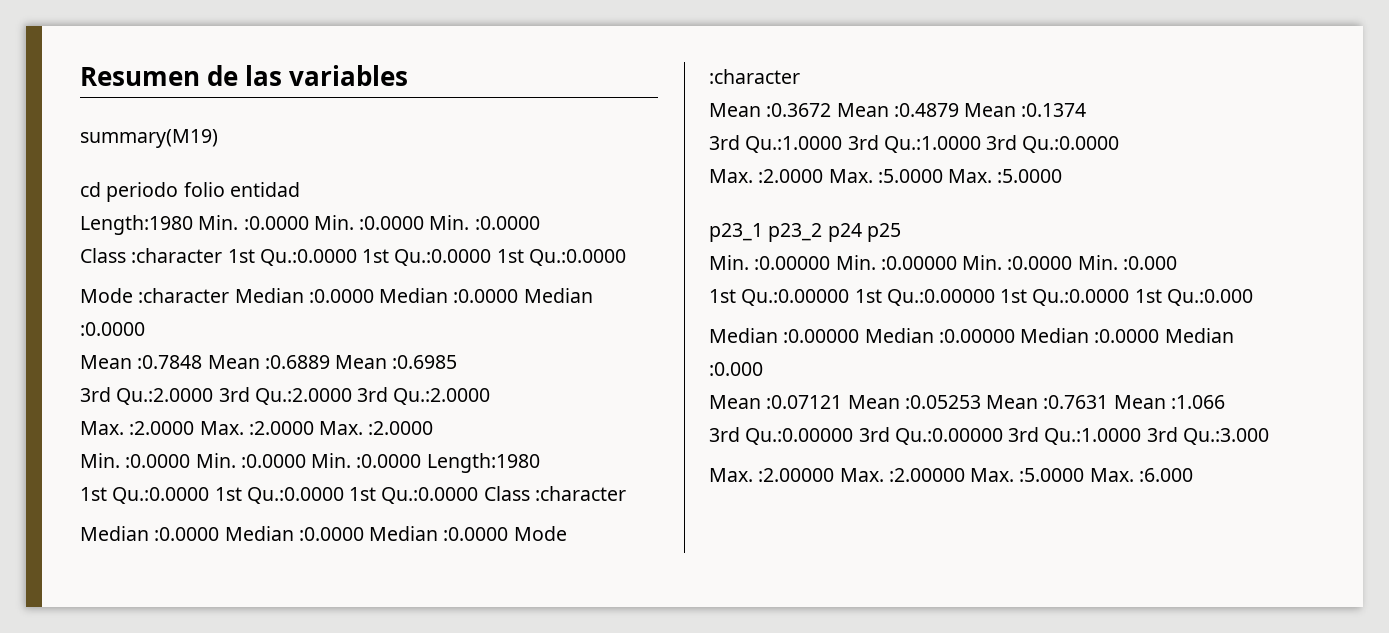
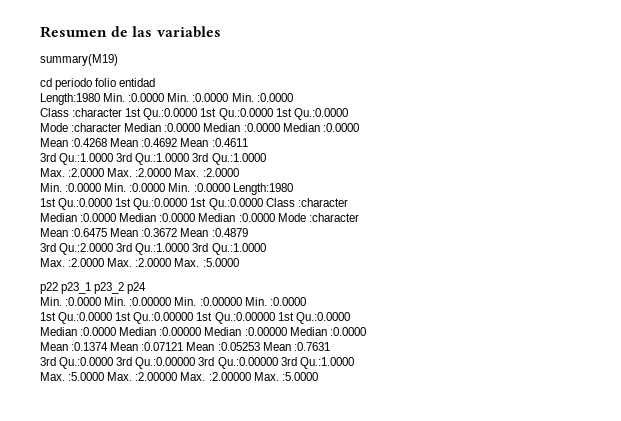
[137,355,458,369] [80,387,491,405] :0.7848 Mean :0.6889 Mean :0.6985 // 3rd Qu.:2.0000 3rd Qu.:2.0000 3rd Qu.:2.0000 -> [71,138,248,147] [40,153,266,165] :0.4268 Mean :0.4692 Mean :0.4611 // 3rd Qu.:1.0000 3rd Qu.:1.0000 3rd Qu.:1.0000
(761, 110) none -> [71,228,139,237] :0.6475 Mean
[964,103,1087,117] [709,135,1120,153] [709,169,943,183] Mean :0.1374 // 3rd Qu.:1.0000 3rd Qu.:1.0000 3rd Qu.:0.0000 // Max. :2.0000 Max. :5.0000 -> [40,243,266,255] [40,258,172,267] // 3rd Qu.:2.0000 3rd Qu.:1.0000 3rd Qu.:1.0000 // Max. :2.0000 Max. :2.0000
(1063, 176) none -> [40,282,58,294] p22
[866,223,901,242] [709,255,749,270] p25 // Min. -> [40,297,127,306] // Min. :0.0000 Min.
[1077,255,1177,270] [709,289,736,303] Min. :0.000 // 1st -> [40,312,132,324] // 1st Qu.:0.0000 1st
[1134,289,1253,306] [709,328,778,343] 1st Qu.:0.000 // Median -> [40,327,157,336] // Median :0.0000 Median
[1164,328,1234,343] [709,362,763,376] [709,395,761,409] Median :0.000 // Mean -> [40,342,139,351] // Mean :0.1374 Mean
[1113,395,1225,409] [709,427,740,442] Mean :1.066 // 3rd -> [40,357,133,369] // 3rd Qu.:0.0000 3rd
[1146,427,1269,445] [709,468,753,482] 3rd Qu.:3.000 // Max. -> [40,372,133,381] // Max. :5.0000 Max.
[1089,468,1193,482] Max. :6.000 -> (318, 376) none

